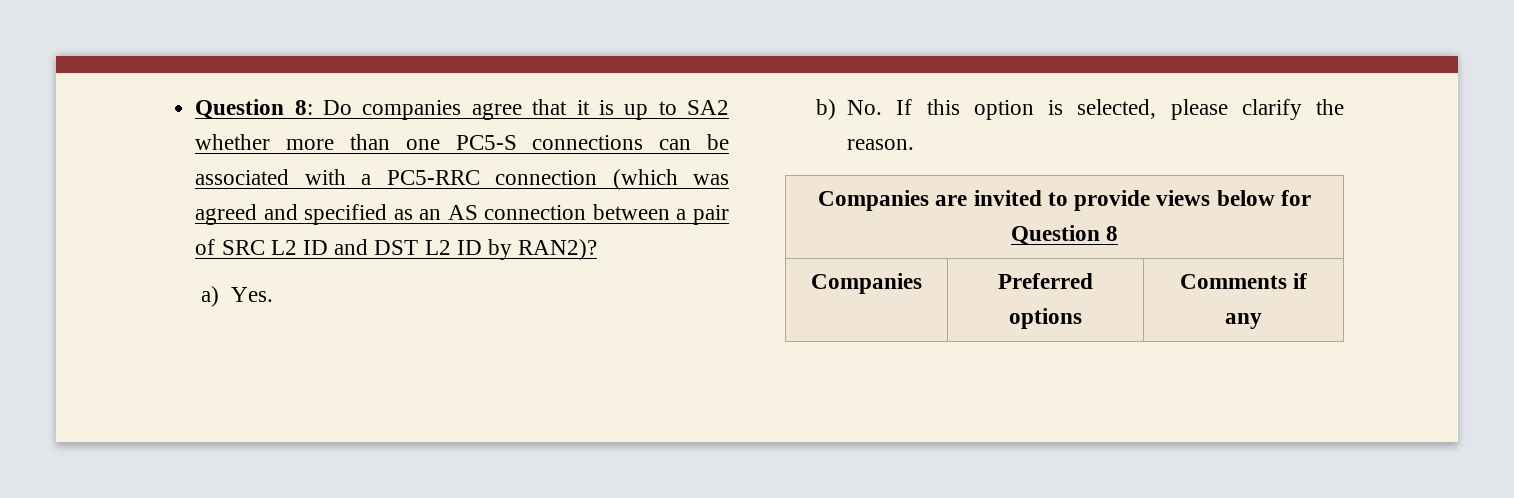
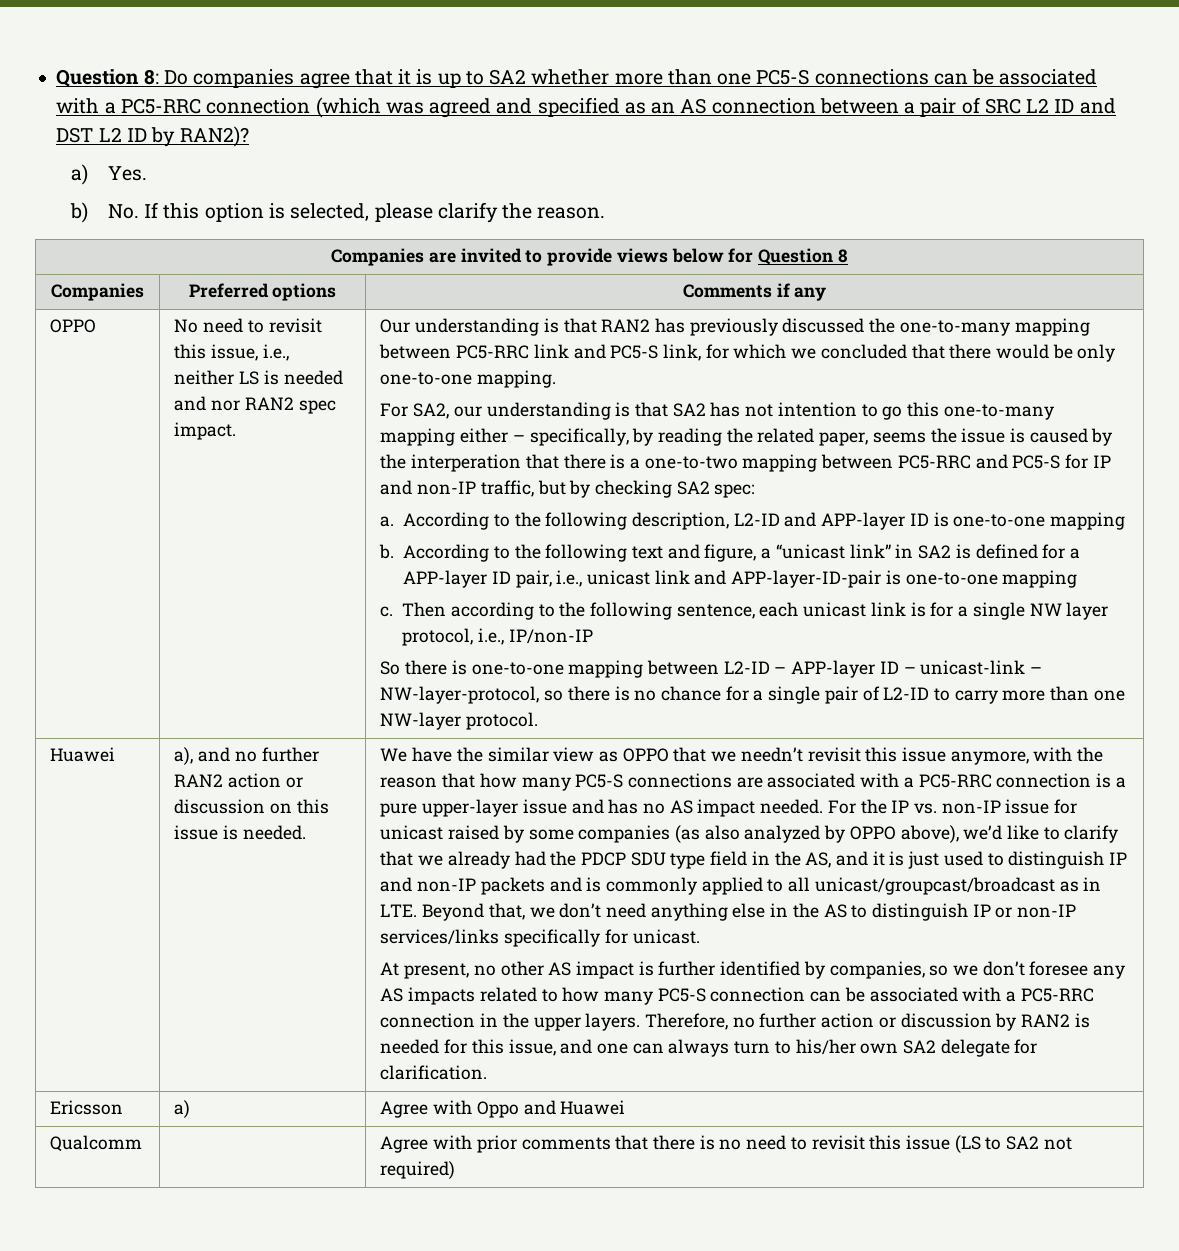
(1262, 321) none -> [50,319,97,333] [174,318,322,333] [174,344,289,361] [174,370,343,385] [174,396,336,414] [174,422,237,440] [380,318,1090,336] [379,344,1116,362] [380,370,557,388] [380,402,1054,420] [380,428,1113,446] [380,454,1111,472] [380,480,756,498] [380,512,1126,530] [379,544,1080,562] [403,570,1078,588] [380,602,1109,620] [402,628,593,646] [380,660,1043,678] [380,686,1125,704] [380,712,539,730] [50,747,116,762] [174,747,319,765] [174,773,303,788] [174,799,329,814] [174,825,306,840] [380,747,1104,765] [380,773,1126,791] [380,799,1078,817] [380,825,1119,843] [380,851,1128,869] [380,877,1102,895] [380,903,1077,921] [380,929,700,947] [380,961,1126,979] [380,987,1094,1005] [380,1013,1090,1031] [380,1039,1038,1057] [380,1065,488,1080] [50,1100,124,1115] [174,1100,191,1118] [380,1100,626,1118] [50,1135,143,1152] [380,1135,1072,1153] [380,1161,456,1179] // OPPO | No need to revisit this issue, i.e., neither LS is needed and nor RAN2 spec impact. | Our understanding is that RAN2 has previously discussed the one-to-many mapping between PC5-RRC link and PC5-S link, for which we concluded that there would be only one-to-one mapping. // For SA2, our understanding is that SA2 has not intention to go this one-to-many mapping either – specifically, by reading the related paper, seems the issue is caused by the interperation that there is a one-to-two mapping between PC5-RRC and PC5-S for IP and non-IP traffic, but by checking SA2 spec: // a. According to the following description, L2-ID and APP-layer ID is one-to-one mapping // b. According to the following text and figure, a “unicast link” in SA2 is defined for a APP-layer ID pair, i.e., unicast link and APP-layer-ID-pair is one-to-one mapping // c. Then according to the following sentence, each unicast link is for a single NW layer protocol, i.e., IP/non-IP // So there is one-to-one mapping between L2-ID – APP-layer ID – unicast-link – NW-layer-protocol, so there is no chance for a single pair of L2-ID to carry more than one NW-layer protocol. // Huawei | a), and no further RAN2 action or discussion on this issue is needed. | We have the similar view as OPPO that we needn’t revisit this issue anymore, with the reason that how many PC5-S connections are associated with a PC5-RRC connection is a pure upper-layer issue and has no AS impact needed. For the IP vs. non-IP issue for unicast raised by some companies (as also analyzed by OPPO above), we’d like to clarify that we already had the PDCP SDU type field in the AS, and it is just used to distinguish IP and non-IP packets and is commonly applied to all unicast/groupcast/broadcast as in LTE. Beyond that, we don’t need anything else in the AS to distinguish IP or non-IP services/links specifically for unicast. // At present, no other AS impact is further identified by companies, so we don’t foresee any AS impacts related to how many PC5-S connection can be associated with a PC5-RRC connection in the upper layers. Therefore, no further action or discussion by RAN2 is needed for this issue, and one can always turn to his/her own SA2 delegate for clarification. // Ericsson | a) | Agree with Oppo and Huawei // Qualcomm | | Agree with prior comments that there is no need to revisit this issue (LS to SA2 not required)

